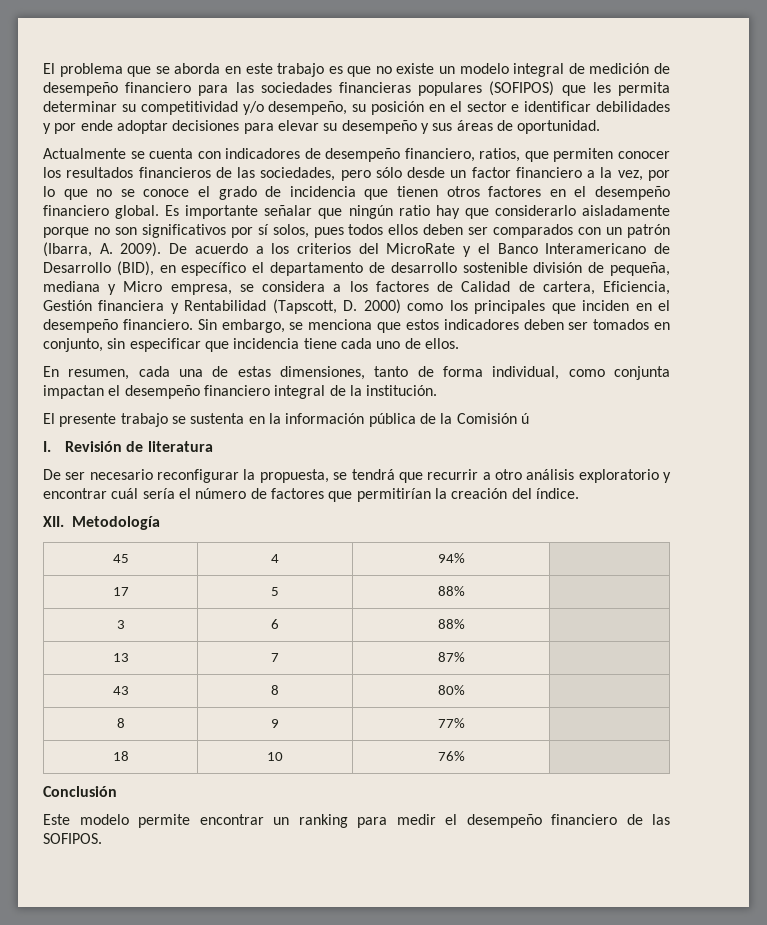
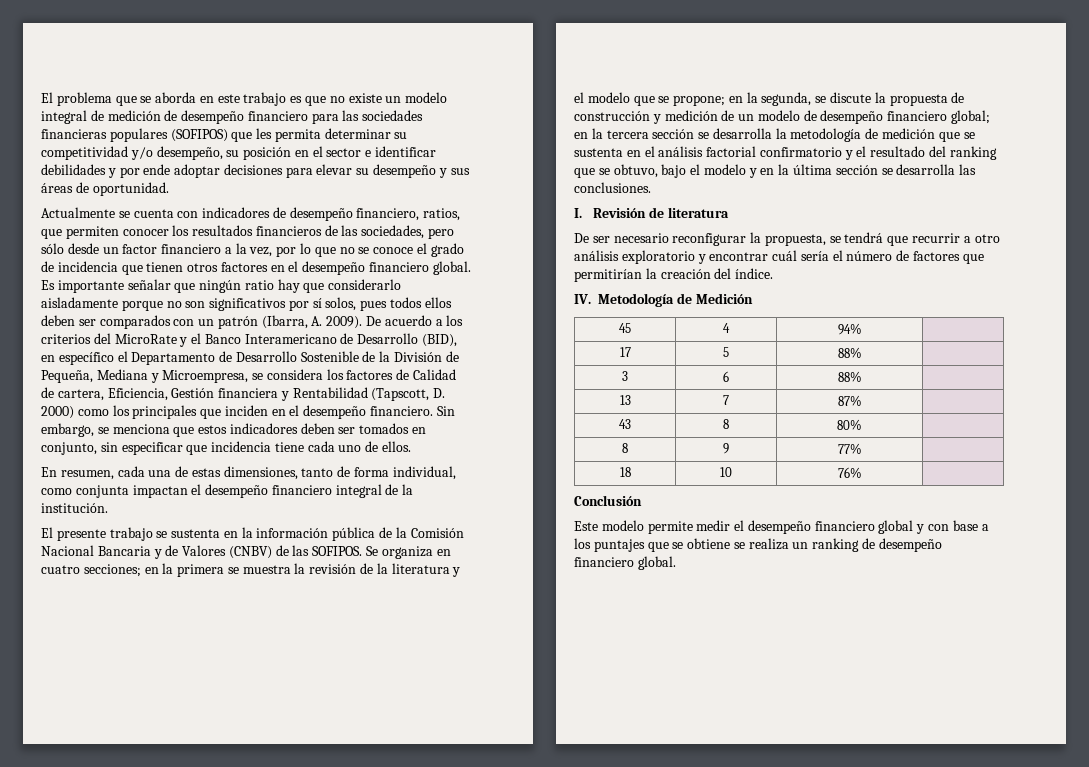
[270,262,670,276] [43,281,232,295] departamento de desarrollo sostenible división de pequeña, mediana y Micro empresa, -> [131,351,459,365] [41,369,249,383] Departamento de Desarrollo Sostenible de la División de Pequeña, Mediana y Microempresa,
[333,284,342,292] a -> (323, 374) none
[520,413,529,424] ú -> [41,545,451,559] [41,563,461,577] [574,92,965,106] [574,110,991,124] [574,128,975,142] [574,146,997,160] [574,164,977,178] [574,182,651,193] Nacional Bancaria y de Valores (CNBV) de las SOFIPOS. Se organiza en cuatro secciones; en la primera se muestra la revisión de la literatura y el modelo que se propone; en la segunda, se discute la propuesta de construcción y medición de un modelo de desempeño financiero global; en la tercera sección se desarrolla la metodología de medición que se sustenta en el análisis factorial confirmatorio y el resultado del ranking que se obtuvo, bajo el modelo y en la última sección se desarrolla las conclusiones.
[43,516,64,527] XII. -> [574,294,591,304] IV.
(160, 523) none -> [676,293,753,304] de Medición
[199,814,670,828] [43,833,102,844] encontrar un ranking para medir el desempeño financiero de las SOFIPOS. -> [696,520,989,534] [574,538,942,552] [574,556,676,570] medir el desempeño financiero global y con base a los puntajes que se obtiene se realiza un ranking de desempeño financiero global.

